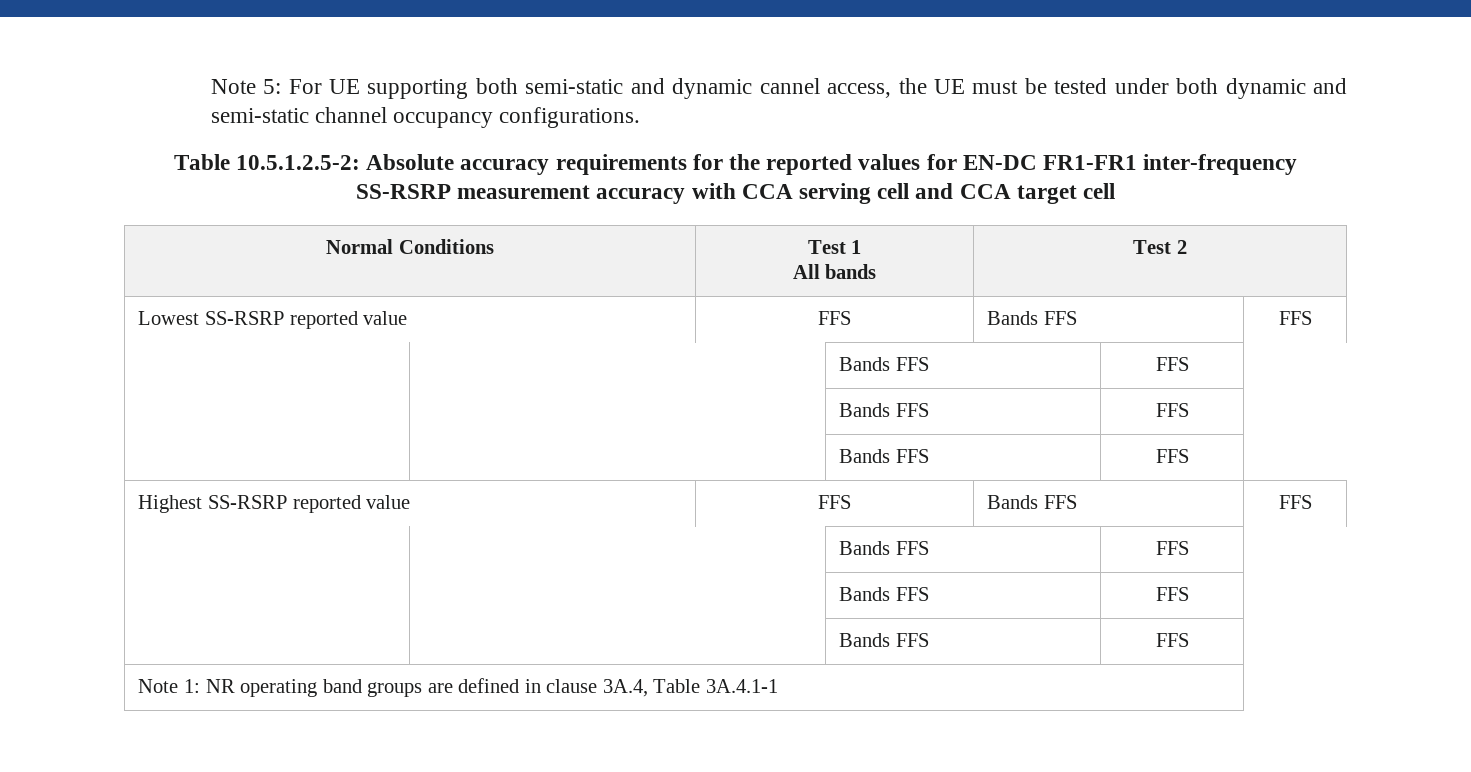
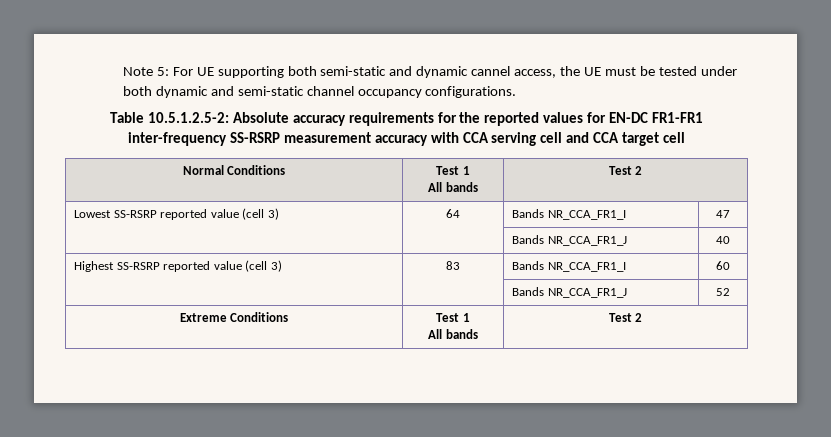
[818,311,851,325] [987,311,1077,325] [1278,311,1312,325] [839,357,929,371] [1155,357,1189,371] [839,403,929,417] [1155,403,1189,417] [839,449,929,463] [1155,449,1189,463] | FFS | Bands FFS | FFS // | | Bands FFS | FFS // | | Bands FFS | FFS // | | Bands FFS | FFS -> [242,208,279,220] [446,209,460,218] [512,209,626,220] [716,210,730,218] [512,235,627,246] [716,236,730,244] (cell 3) | 64 | Bands NR_CCA_FR1_I | 47 // | | Bands NR_CCA_FR1_J | 40
[818,495,851,509] [987,495,1077,509] [1278,495,1312,509] [839,541,929,555] [1155,541,1189,555] [839,587,929,601] [1155,587,1189,601] [839,633,929,647] [1155,633,1189,647] [138,678,778,697] | FFS | Bands FFS | FFS // | | Bands FFS | FFS // | | Bands FFS | FFS // | | Bands FFS | FFS // Note 1: NR operating band groups are defined in clause 3A.4, Table 3A.4.1-1 -> [245,260,282,272] [446,261,460,270] [512,261,626,272] [716,261,730,270] [512,287,627,298] [716,288,730,296] [179,312,289,322] [436,313,470,322] [428,329,478,339] [608,313,643,322] (cell 3) | 83 | Bands NR_CCA_FR1_I | 60 // | | Bands NR_CCA_FR1_J | 52 // Extreme Conditions | Test 1 // All bands | Test 2

